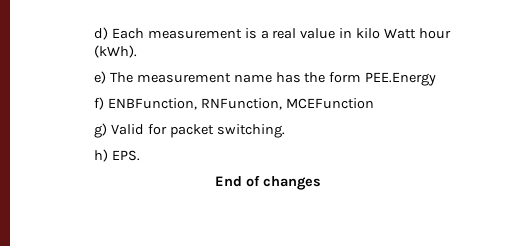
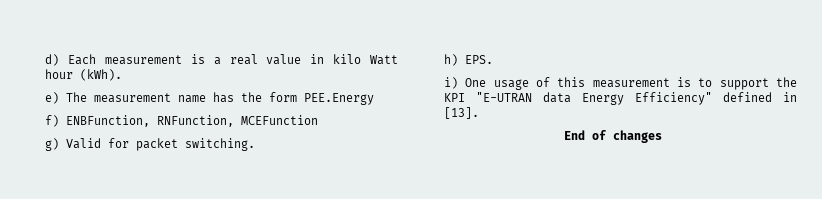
(140, 155) none -> [444,77,797,90] [444,92,797,105] [444,107,480,119] // i) One usage of this measurement is to support the KPI "E-UTRAN data Energy Efficiency" defined in [13].

